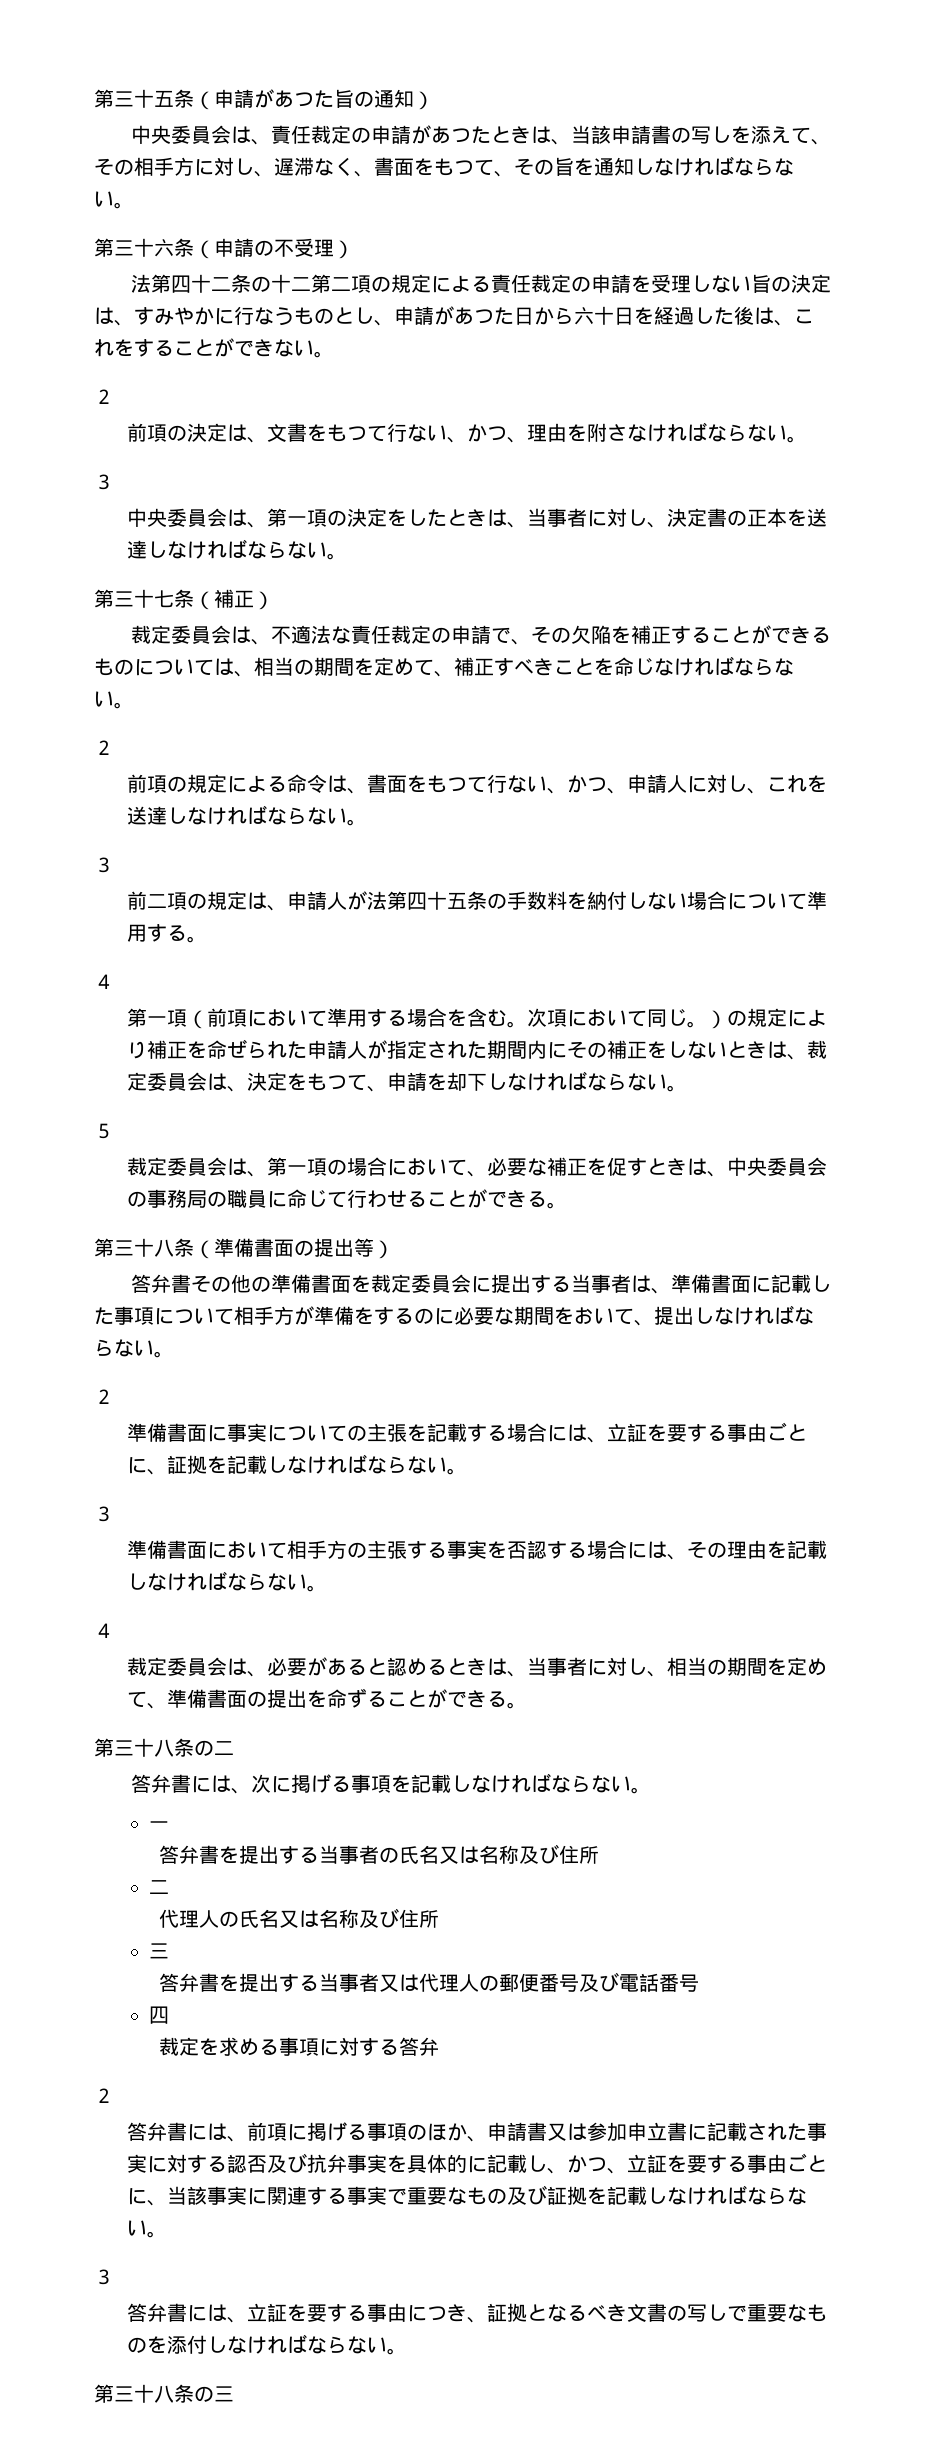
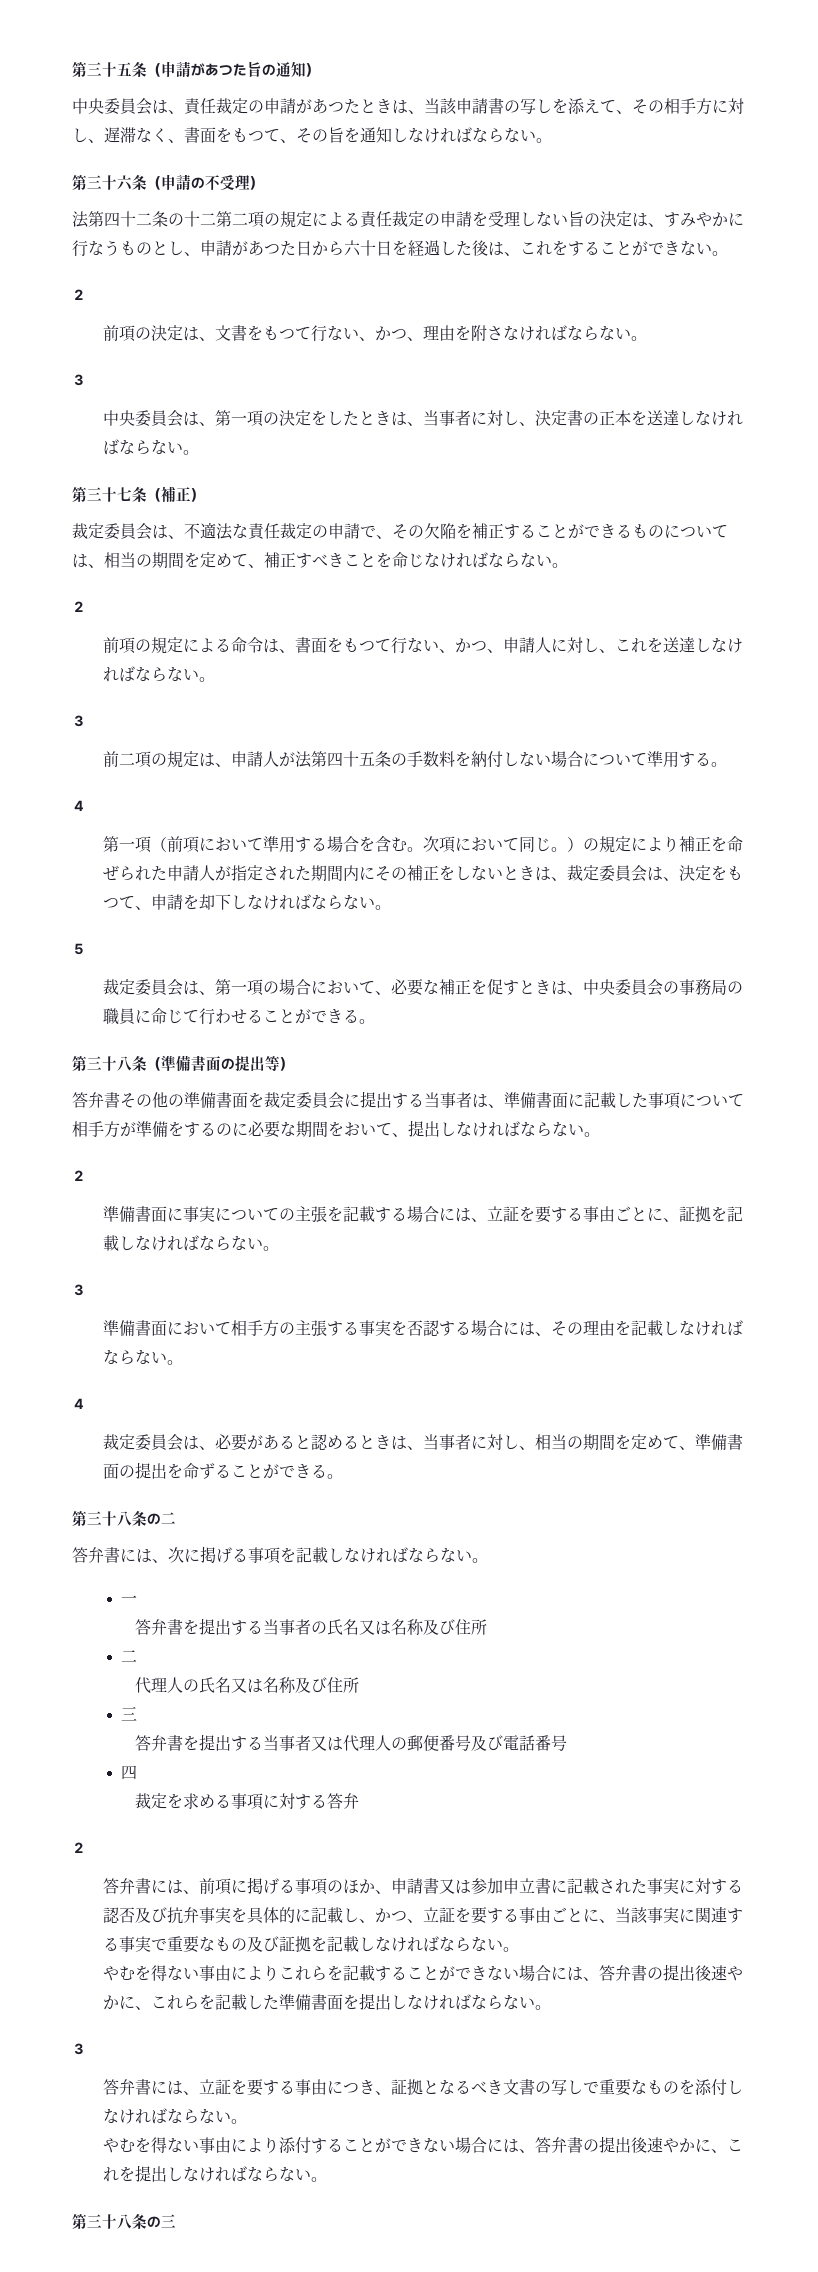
(167, 2234) none -> [103,1964,744,1981] [103,1993,552,2010] // やむを得ない事由によりこれらを記載することができない場合には、答弁書の提出後速やかに、これらを記載した準備書面を提出しなければならない。
(407, 2351) none -> [103,2136,744,2154] [103,2165,328,2182] // やむを得ない事由により添付することができない場合には、答弁書の提出後速やかに、これを提出しなければならない。

